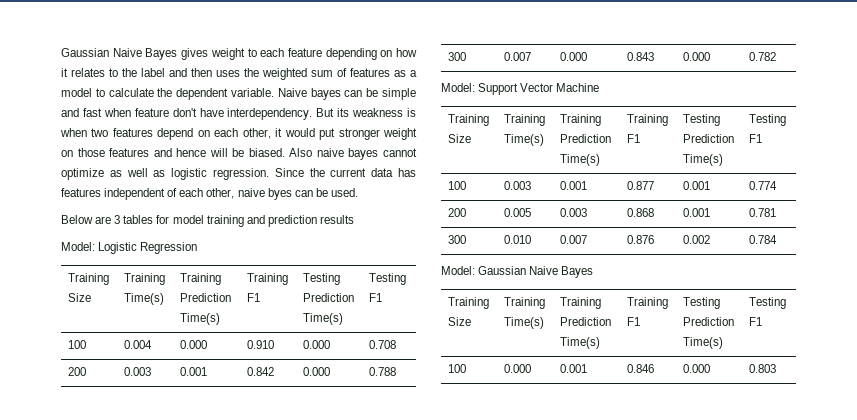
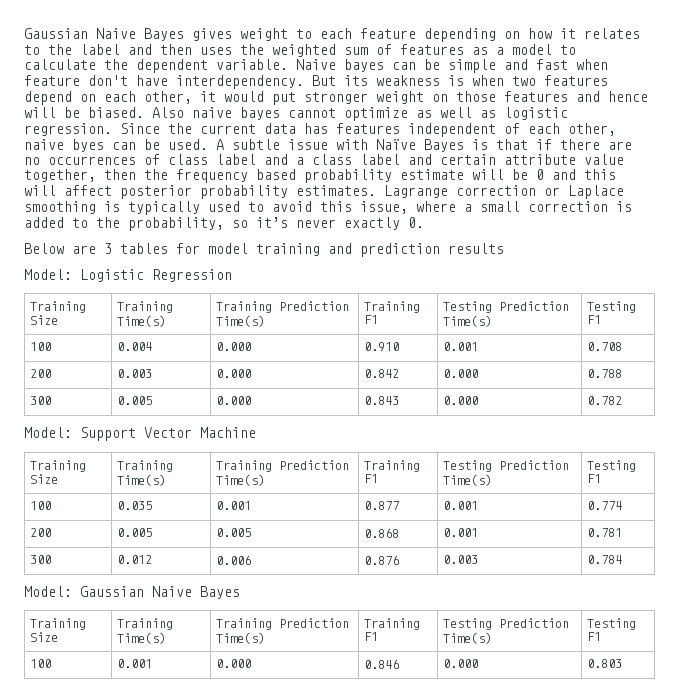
(358, 192) none -> [216,139,632,152] [24,154,624,165] [24,169,616,183] [24,185,624,199] [24,201,632,215] [24,217,424,231] A subtle issue with Naïve Bayes is that if there are no occurrences of class label and a class label and certain attribute value together, then the frequency based probability estimate will be 0 and this will affect posterior probability estimates. Lagrange correction or Laplace smoothing is typically used to avoid this issue, where a small correction is added to the probability, so it’s never exactly 0.
[303,340,331,349] 0.000 -> [443,342,479,351] 0.001
[180,367,208,376] 0.001 -> [216,369,252,378] 0.000
[504,52,532,61] 0.007 -> [117,396,153,405] 0.005
[504,181,532,190] 0.003 -> [117,501,153,510] 0.035
[560,208,588,217] 0.003 -> [216,528,252,537] 0.005
[504,235,532,244] [560,235,588,244] 0.010 | 0.007 -> [117,555,153,564] [216,555,252,565] 0.012 | 0.006
[683,235,711,244] 0.002 -> [443,555,479,564] 0.003
[504,364,532,373] [560,364,588,373] | 0.000 | 0.001 -> [117,659,153,668] [216,659,252,668] | 0.001 | 0.000

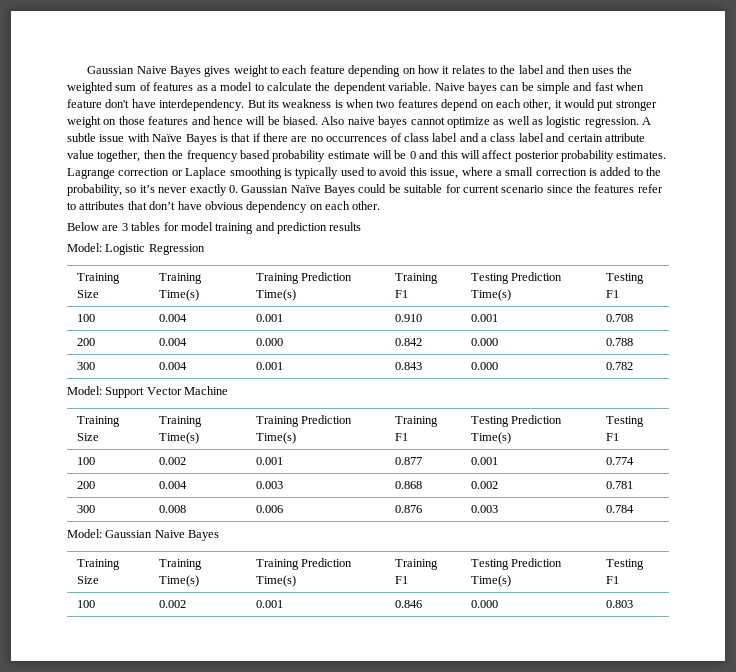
[120,123,616,137] [24,139,208,152] Since the current data has features independent of each other, naive byes can be used. -> (639, 122) none
(424, 222) none -> [241,184,663,196] [67,201,381,213] Gaussian Naïve Bayes could be suitable for current scenario since the features refer to attributes that don’t have obvious dependency on each other.
[216,342,252,351] 0.000 -> [255,314,283,322] 0.001
[117,369,153,378] 0.003 -> [158,338,187,346] 0.004
[117,396,153,405] [216,396,252,405] 0.005 | 0.000 -> [158,362,187,370] [255,362,283,370] 0.004 | 0.001
[117,501,153,510] 0.035 -> [158,457,186,465] 0.002
[117,528,153,537] [216,528,252,537] 0.005 | 0.005 -> [158,481,187,489] [255,481,283,489] 0.004 | 0.003
[443,528,479,537] 0.001 -> [470,481,498,489] 0.002
[117,555,153,564] 0.012 -> [158,505,186,513] 0.008
[117,659,153,668] [216,659,252,668] | 0.001 | 0.000 -> [158,600,186,608] [255,600,283,608] | 0.002 | 0.001

